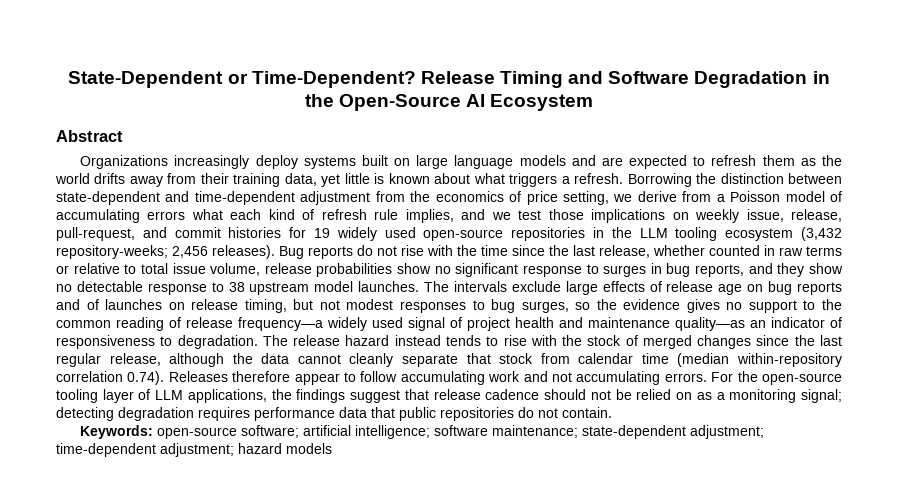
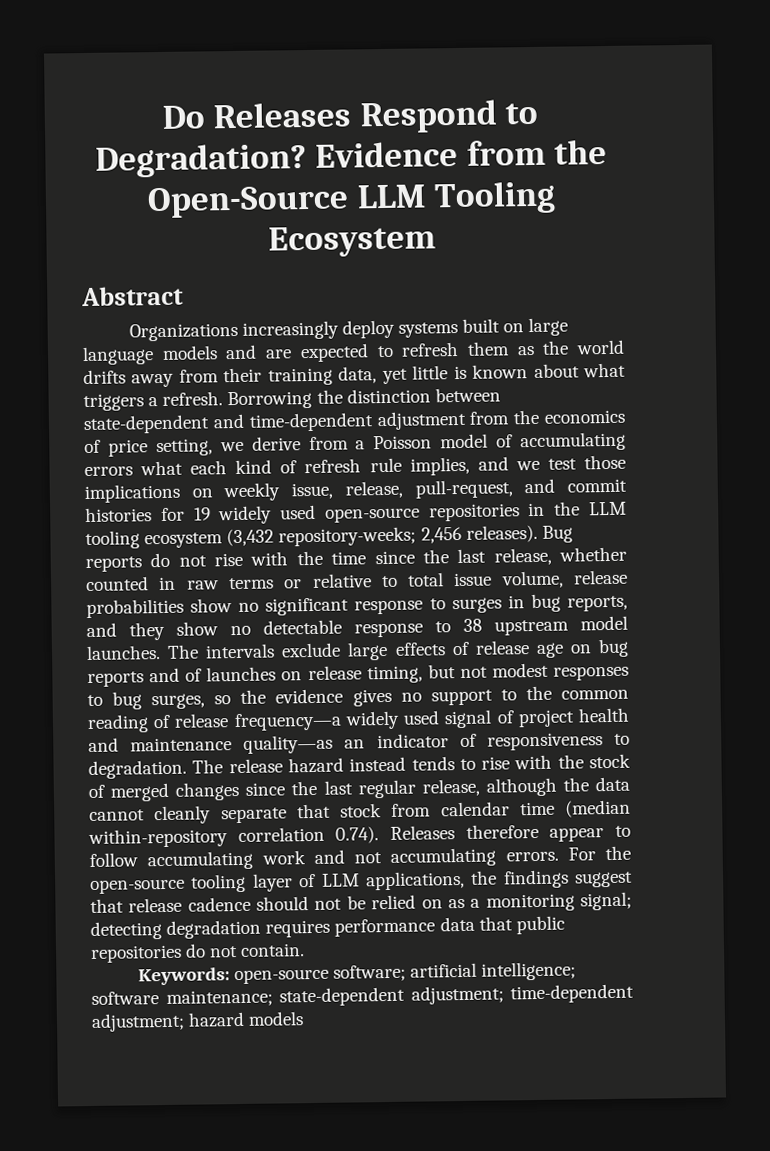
[68,71,830,88] [304,94,486,111] State-Dependent or Time-Dependent? Release Timing and Software Degradation in the Open-Source AI -> [162,99,538,134] [95,138,607,178] [147,180,556,219] Do Releases Respond to Degradation? Evidence from the Open-Source LLM Tooling

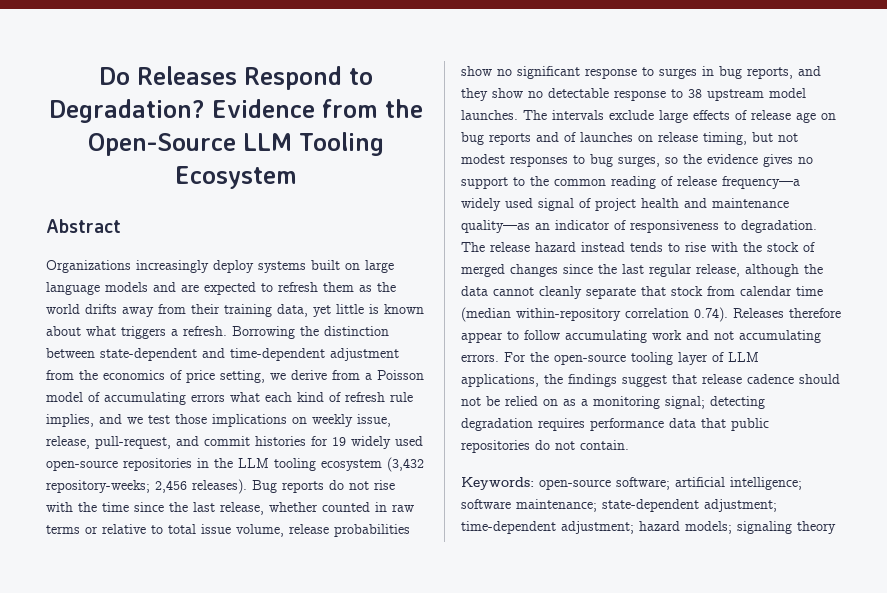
[248,1011,305,1026] models -> [685,521,836,534] models; signaling theory

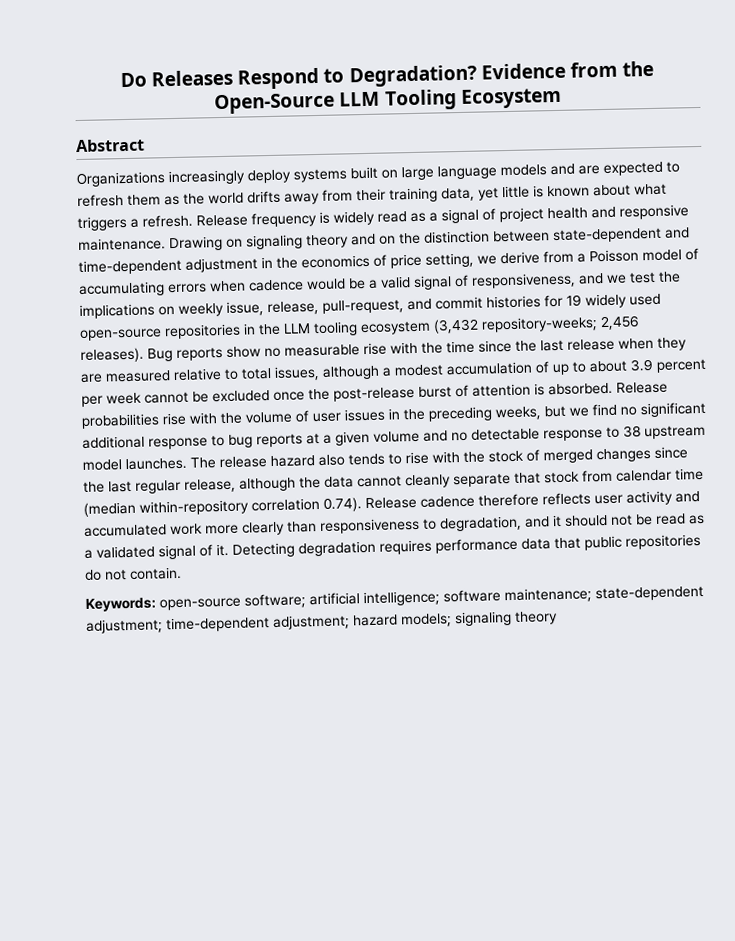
[232,326,295,339] Borrowing -> [196,204,689,228] [78,233,396,252] Release frequency is widely read as a signal of project health and responsive maintenance. Drawing on signaling theory and on
[46,370,74,380] from -> [261,256,273,269] in
[230,392,413,402] [46,414,94,427] what each kind of refresh rule implies, -> [210,272,576,293] when cadence would be a valid signal of responsiveness,
[175,414,207,424] those -> [658,271,681,283] the
[329,480,369,490] do not -> [226,344,360,358] show no measurable
[220,502,414,515] [46,524,410,537] [461,66,492,76] release, whether counted in raw terms or relative to total issue volume, release probabilities show -> [567,337,687,351] [80,358,707,383] [81,381,668,407] [81,403,617,429] release when they are measured relative to total issues, although a modest accumulation of up to about 3.9 percent per week cannot be excluded once the post-release burst of attention is absorbed. Release probabilities rise with the volume of user issues in the preceding weeks, but we find
[585,66,821,79] [461,88,523,101] response to surges in bug reports, and they show -> [82,430,448,450] additional response to bug reports at a given volume and
[552,110,836,123] [461,132,798,145] [461,154,813,167] [461,176,800,189] [461,198,789,211] [461,220,817,233] [461,242,485,252] intervals exclude large effects of release age on bug reports and of launches on release timing, but not modest responses to bug surges, so the evidence gives no support to the common reading of release frequency—a widely used signal of project health and maintenance quality—as an indicator of responsiveness to degradation. The -> (216, 463) none
[581,242,625,252] instead -> [318,454,345,467] also
[733,308,841,318] [461,330,821,343] [461,352,759,365] [461,374,840,387] [461,396,765,409] Releases therefore appear to follow accumulating work and not accumulating errors. For the open-source tooling layer of LLM applications, the findings suggest that release cadence should not be relied on as a monitoring signal; detecting -> [365,490,700,510] [84,513,705,537] [84,542,295,560] Release cadence therefore reflects user activity and accumulated work more clearly than responsiveness to degradation, and it should not be read as a validated signal of it. Detecting

